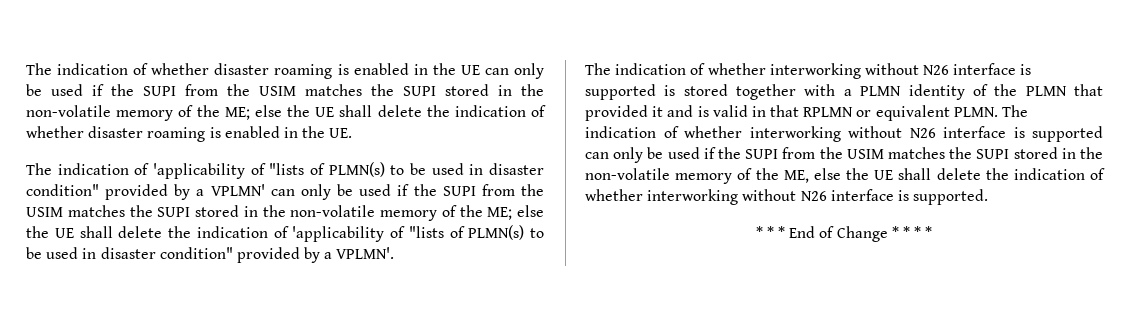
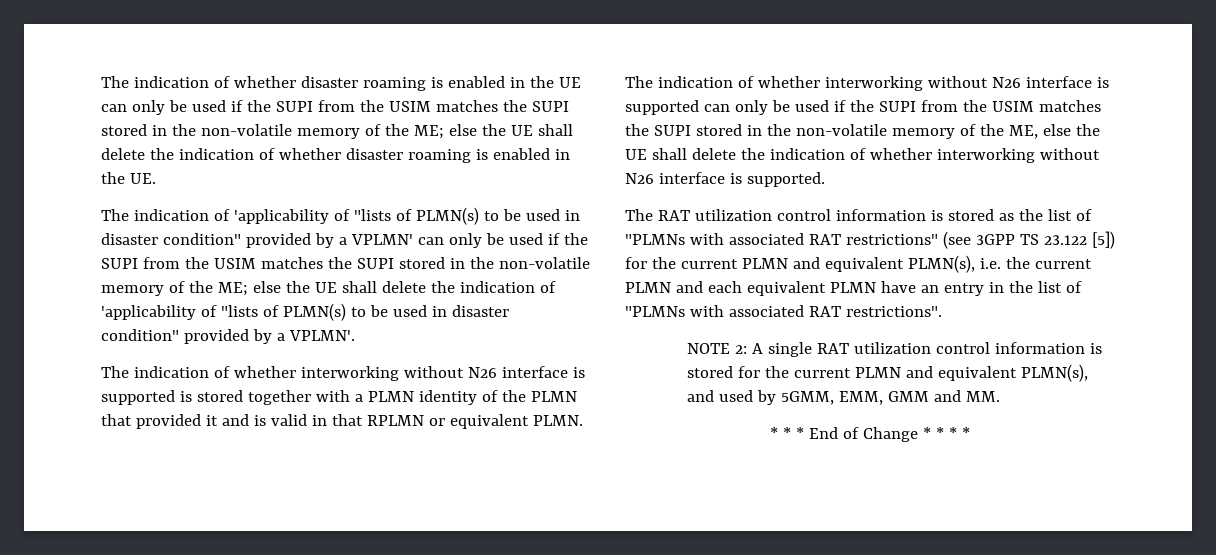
(989, 197) none -> [625,209,1092,221] [625,231,1115,249] [625,255,1092,273] [625,281,1082,296] [625,305,942,317] [686,342,1102,357] [686,364,1088,382] [686,390,1000,405] // The RAT utilization control information is stored as the list of "PLMNs with associated RAT restrictions" (see 3GPP TS 23.122 [5]) for the current PLMN and equivalent PLMN(s), i.e. the current PLMN and each equivalent PLMN have an entry in the list of "PLMNs with associated RAT restrictions". // NOTE 2: A single RAT utilization control information is stored for the current PLMN and equivalent PLMN(s), and used by 5GMM, EMM, GMM and MM.

